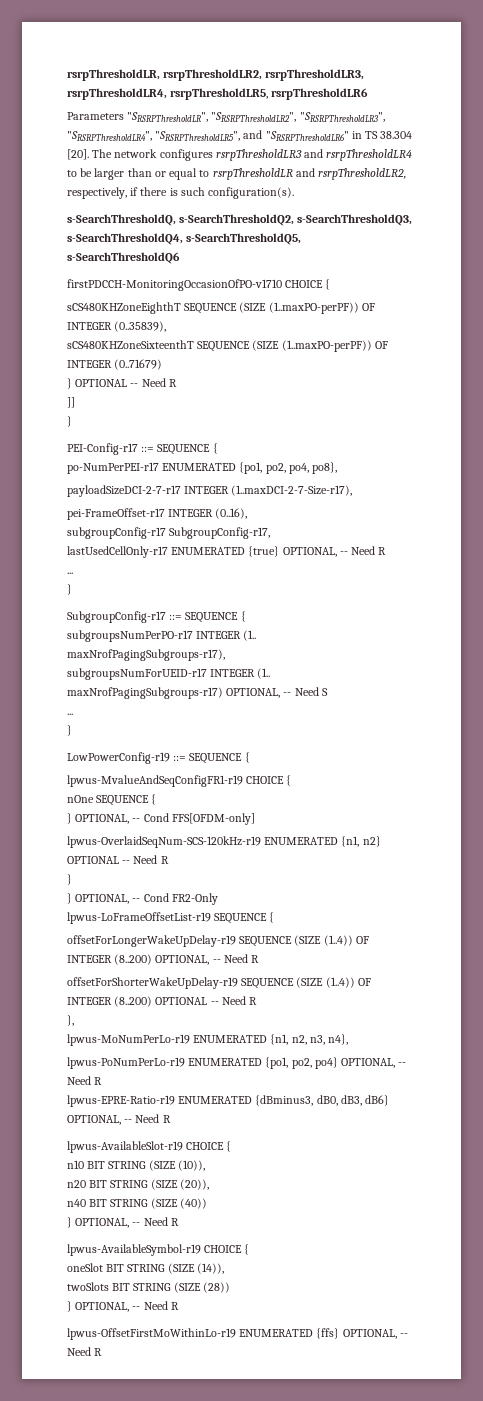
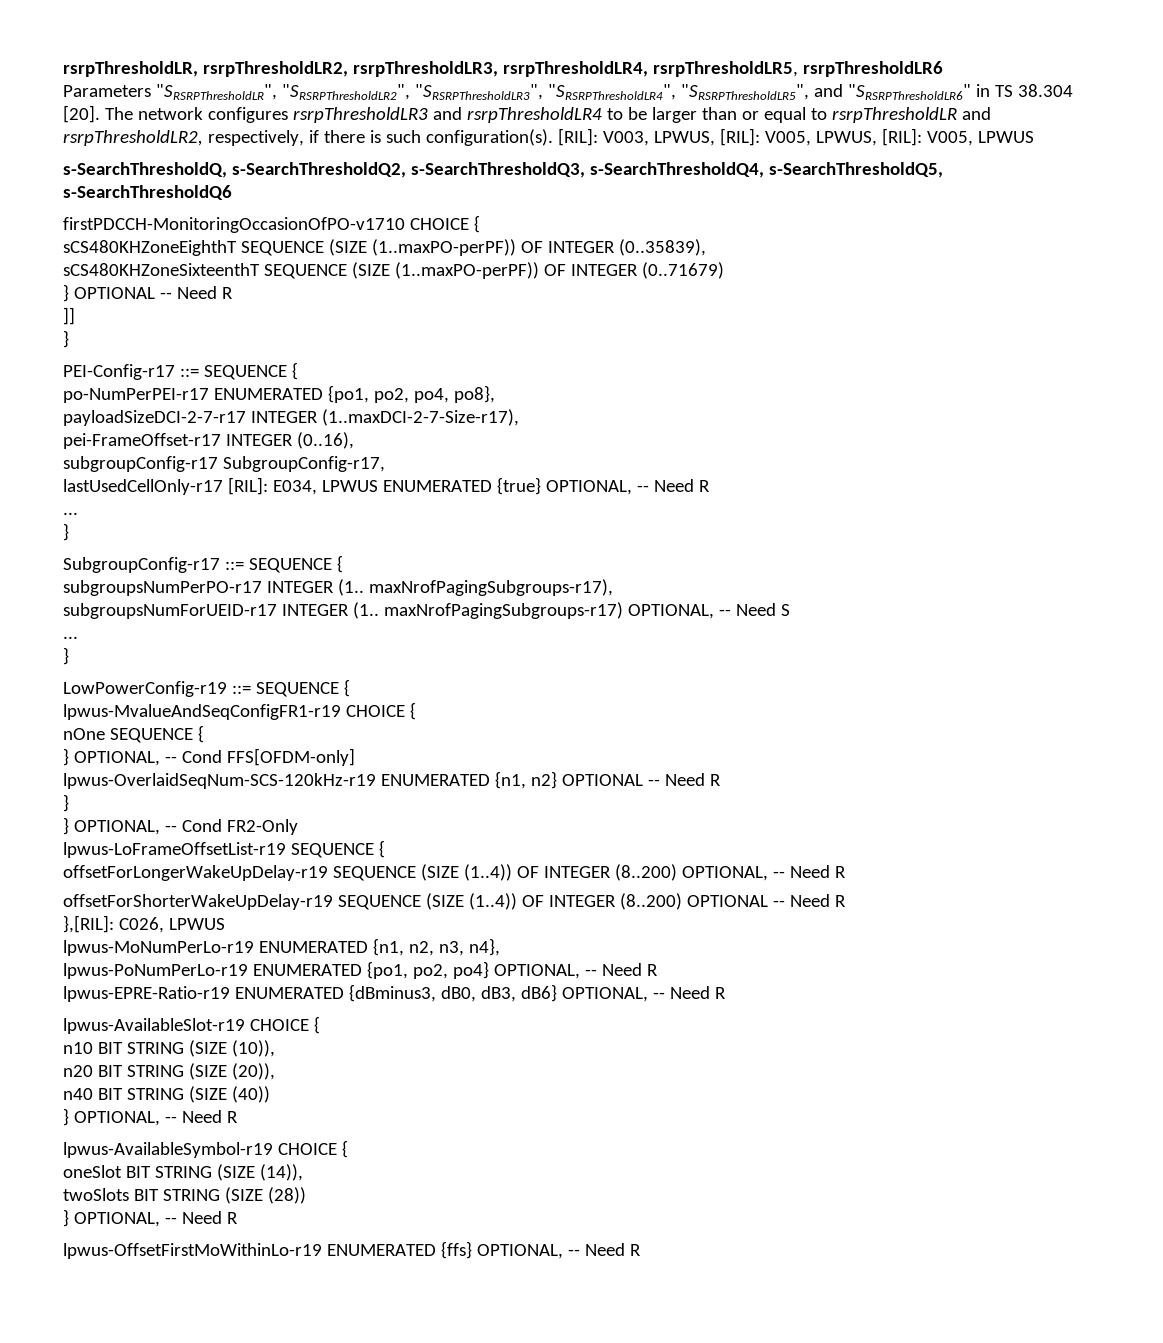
(295, 193) none -> [557,128,1034,146] [RIL]: V003, LPWUS, [RIL]: V005, LPWUS, [RIL]: V005, LPWUS
(168, 552) none -> [227,477,378,495] [RIL]: E034, LPWUS
[67,1015,74,1026] }, -> [63,915,225,933] },[RIL]: C026, LPWUS

